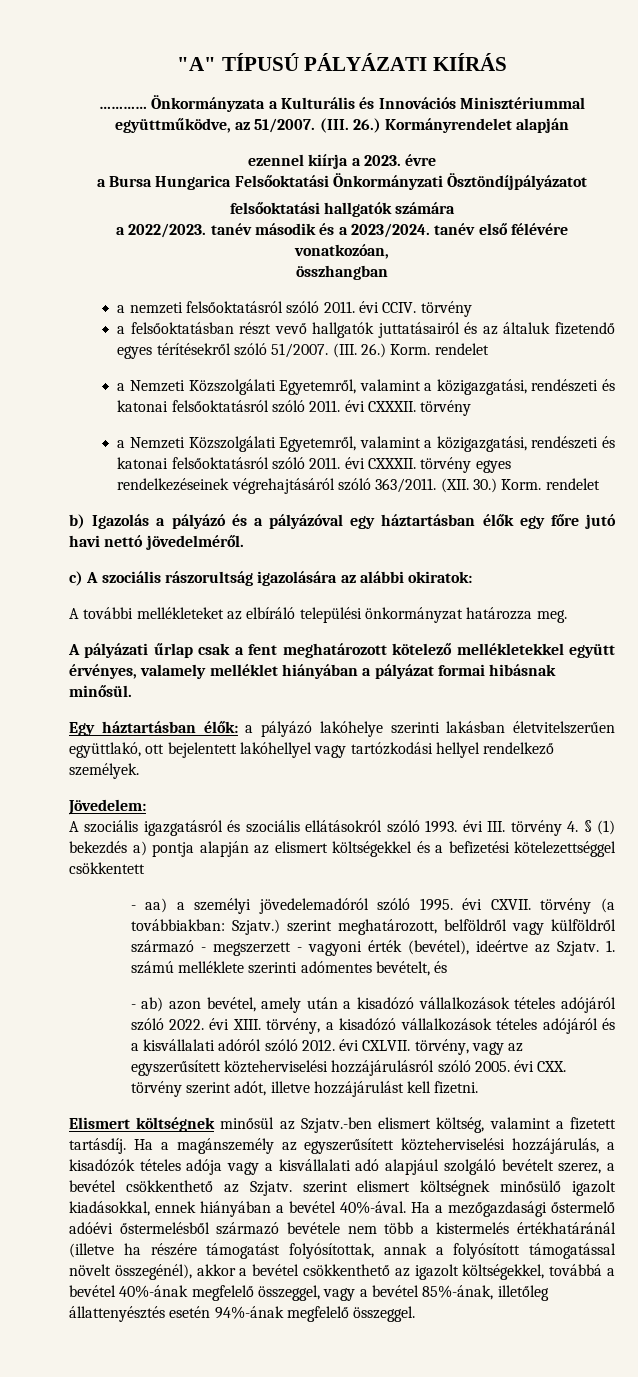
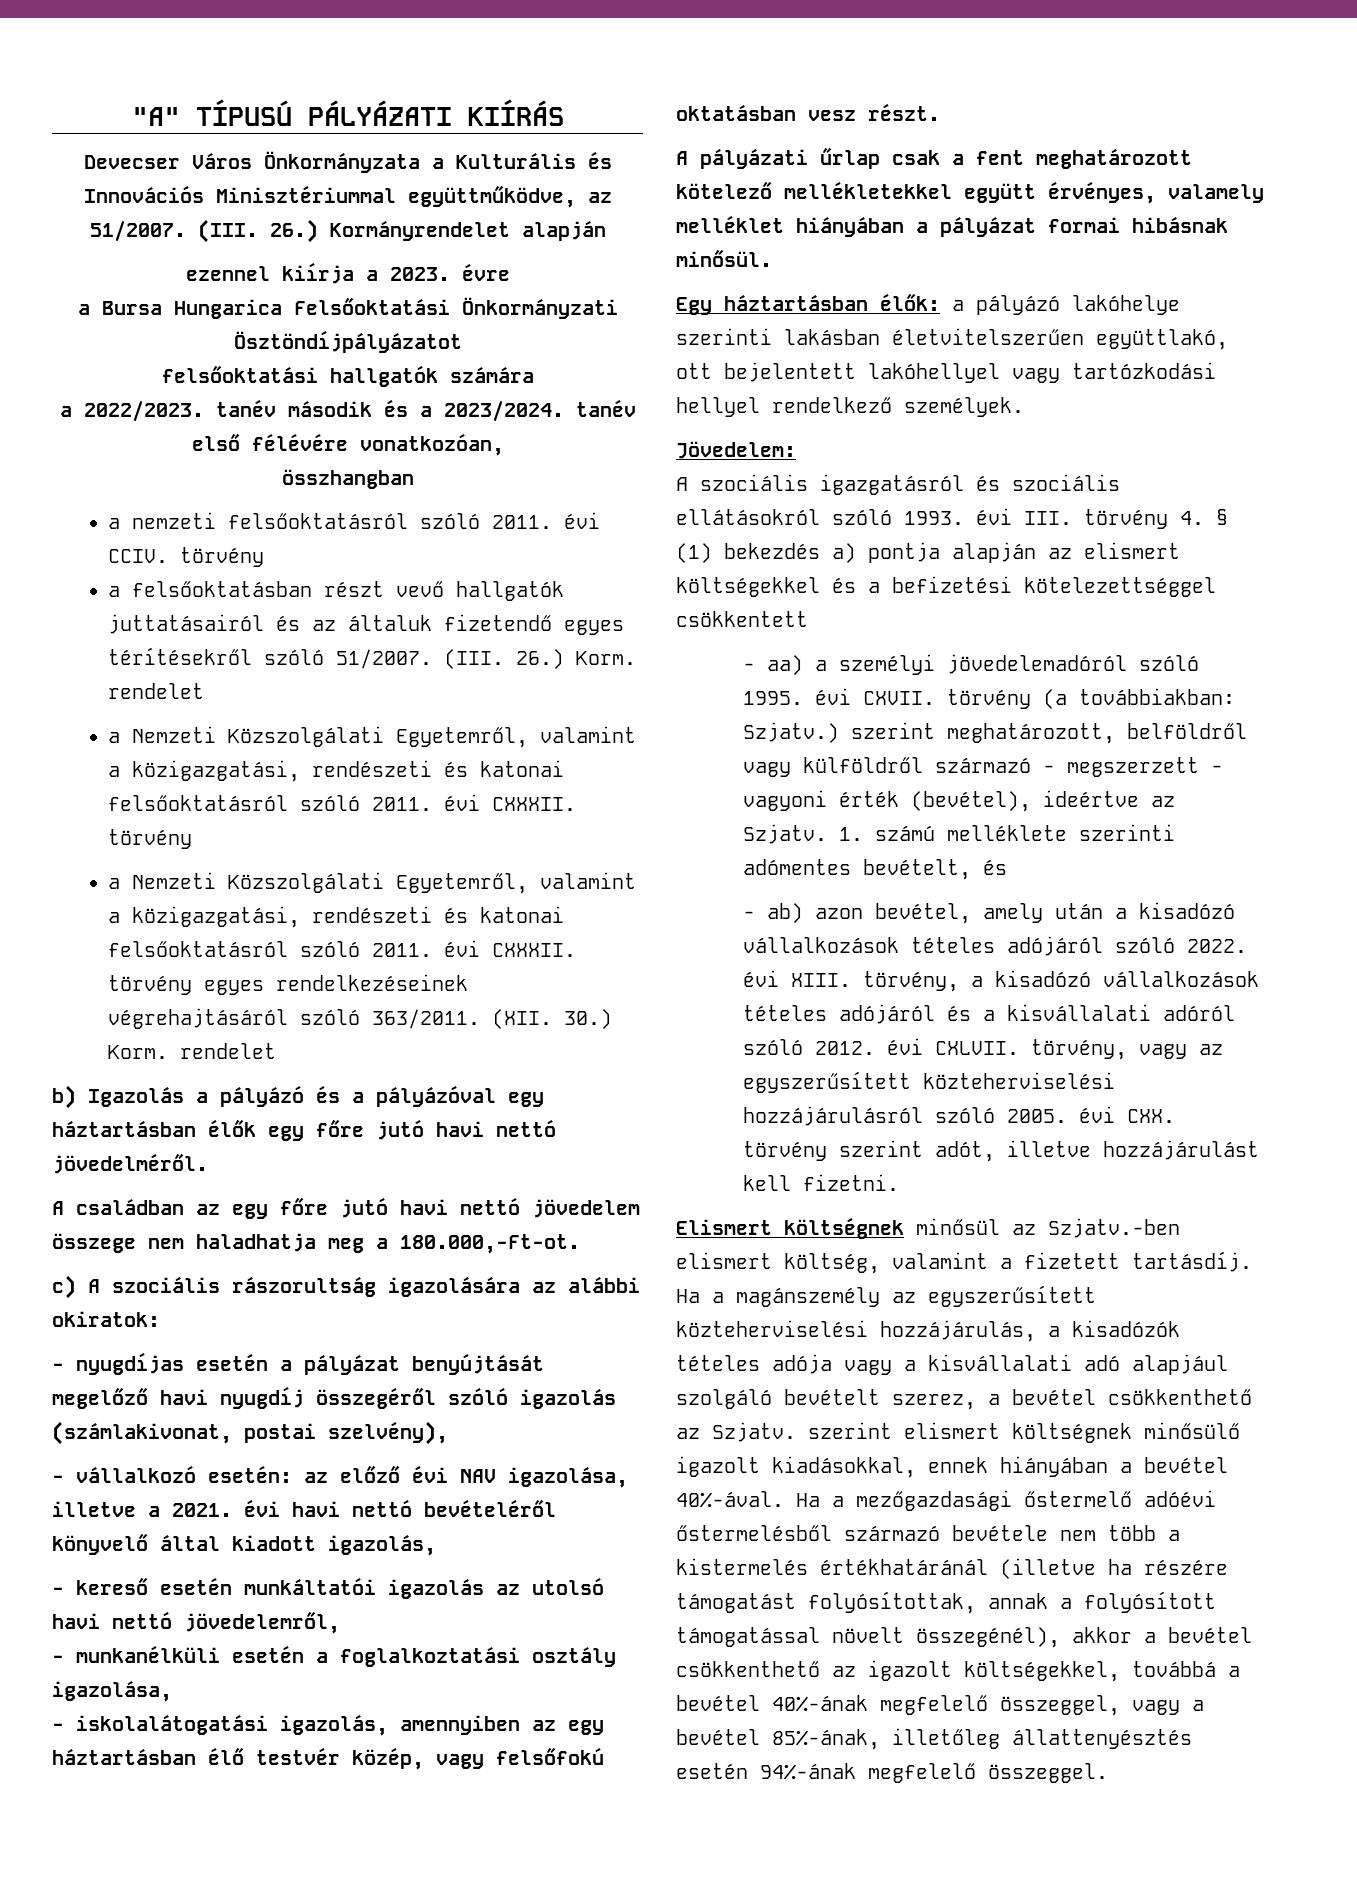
[99,106,148,109] ………… -> [83,153,252,169] Devecser Város
(244, 542) none -> [52,1197,640,1219] [52,1233,580,1254] // A családban az egy főre jutó havi nettó jövedelem összege nem haladhatja meg a 180.000,-Ft-ot.
[69,607,567,623] A további mellékleteket az elbíráló települési önkormányzat határozza meg. -> [52,1353,544,1375] [52,1387,616,1409] [52,1421,448,1445] [52,1465,628,1488] [52,1499,556,1517] [52,1533,436,1556] [52,1577,604,1599] [52,1611,340,1634] [52,1646,616,1667] [52,1681,172,1702] [52,1715,604,1736] [52,1747,604,1770] [676,104,940,121] - nyugdíjas esetén a pályázat benyújtását megelőző havi nyugdíj összegéről szóló igazolás (számlakivonat, postai szelvény), // - vállalkozó esetén: az előző évi NAV igazolása, illetve a 2021. évi havi nettó bevételéről könyvelő által kiadott igazolás, // - kereső esetén munkáltatói igazolás az utolsó havi nettó jövedelemről, // - munkanélküli esetén a foglalkoztatási osztály igazolása, // - iskolalátogatási igazolás, amennyiben az egy háztartásban élő testvér közép, vagy felsőfokú oktatásban vesz részt.

